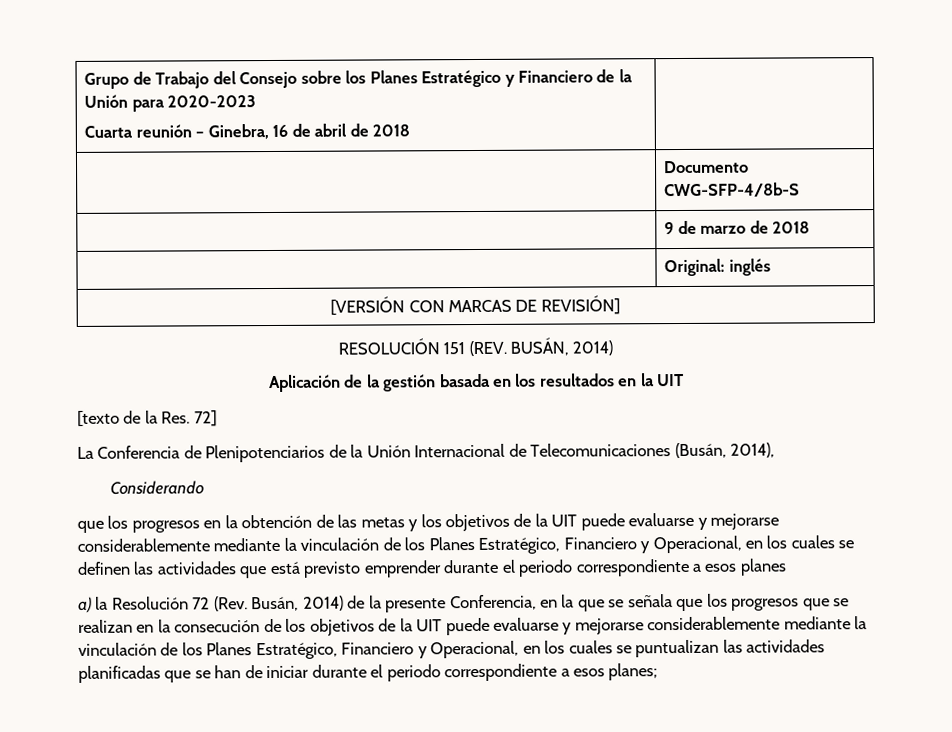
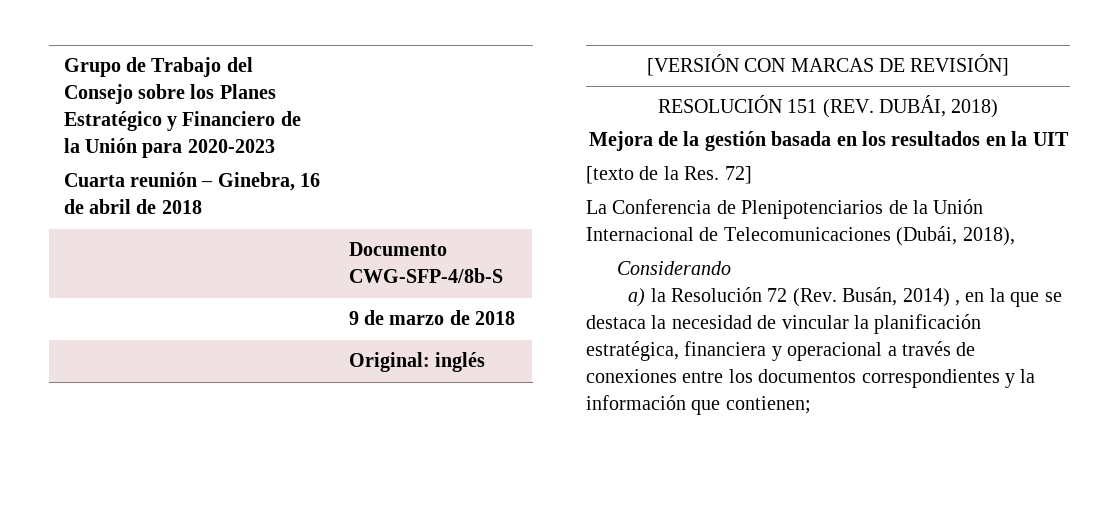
[509,337,614,356] [268,374,341,393] BUSÁN, 2014) // Aplicación -> [878,95,999,118] [588,131,653,151] DUBÁI, 2018) // Mejora
[674,442,776,459] (Busán, 2014), -> [896,226,1015,246] (Dubái, 2018),
[77,512,780,533] [77,535,855,554] [77,558,787,579] // que los progresos en la obtención de las metas y los objetivos de la UIT puede evaluarse y mejorarse considerablemente mediante la vinculación de los Planes Estratégico, Financiero y Operacional, en los cuales se definen las actividades que está previsto emprender durante el periodo correspondiente a esos planes -> (731, 268) none
[347,593,850,613] [78,616,868,636] [78,639,826,660] [78,663,659,683] de la presente Conferencia, en la que se señala que los progresos que se realizan en la consecución de los objetivos de la UIT puede evaluarse y mejorarse considerablemente mediante la vinculación de los Planes Estratégico, Financiero y Operacional, en los cuales se puntualizan las actividades planificadas que se han de iniciar durante el periodo correspondiente a esos planes; -> [955,288,1062,307] [586,314,982,334] [586,341,976,361] [586,369,1036,388] [586,395,811,415] , en la que se destaca la necesidad de vincular la planificación estratégica, financiera y operacional a través de conexiones entre los documentos correspondientes y la información que contienen;

